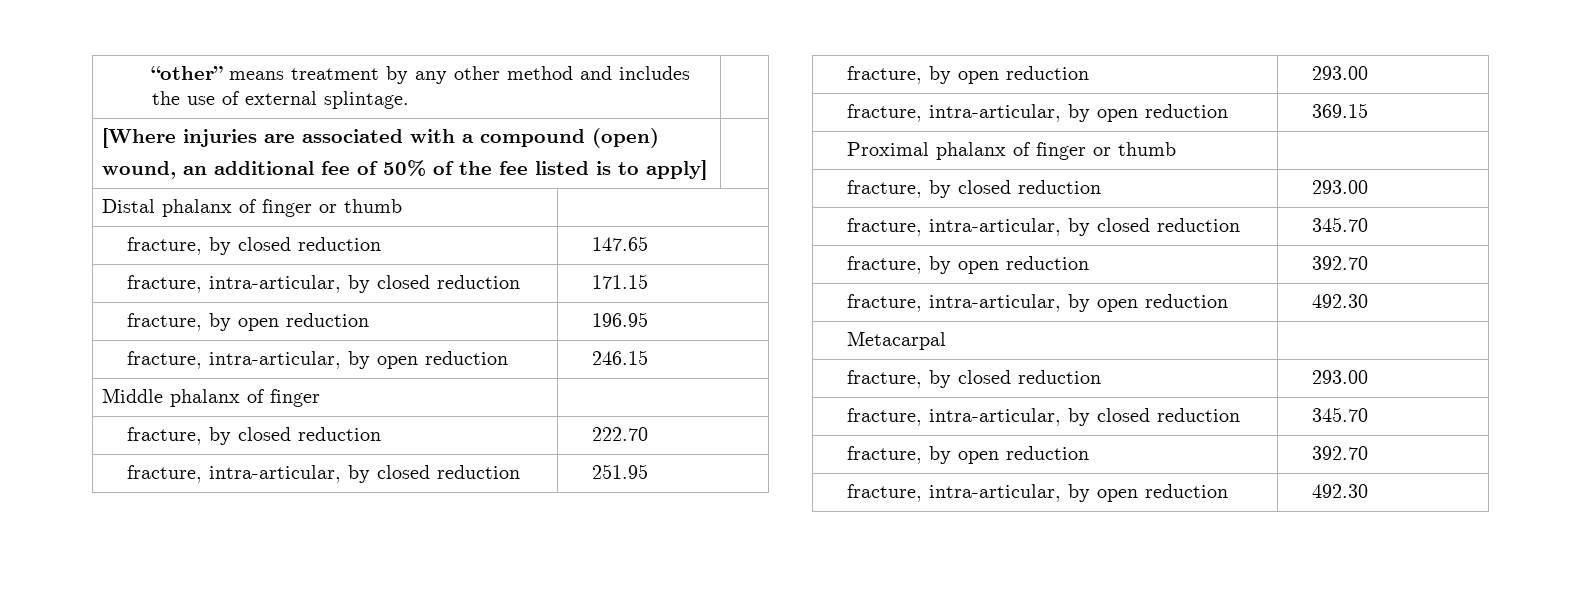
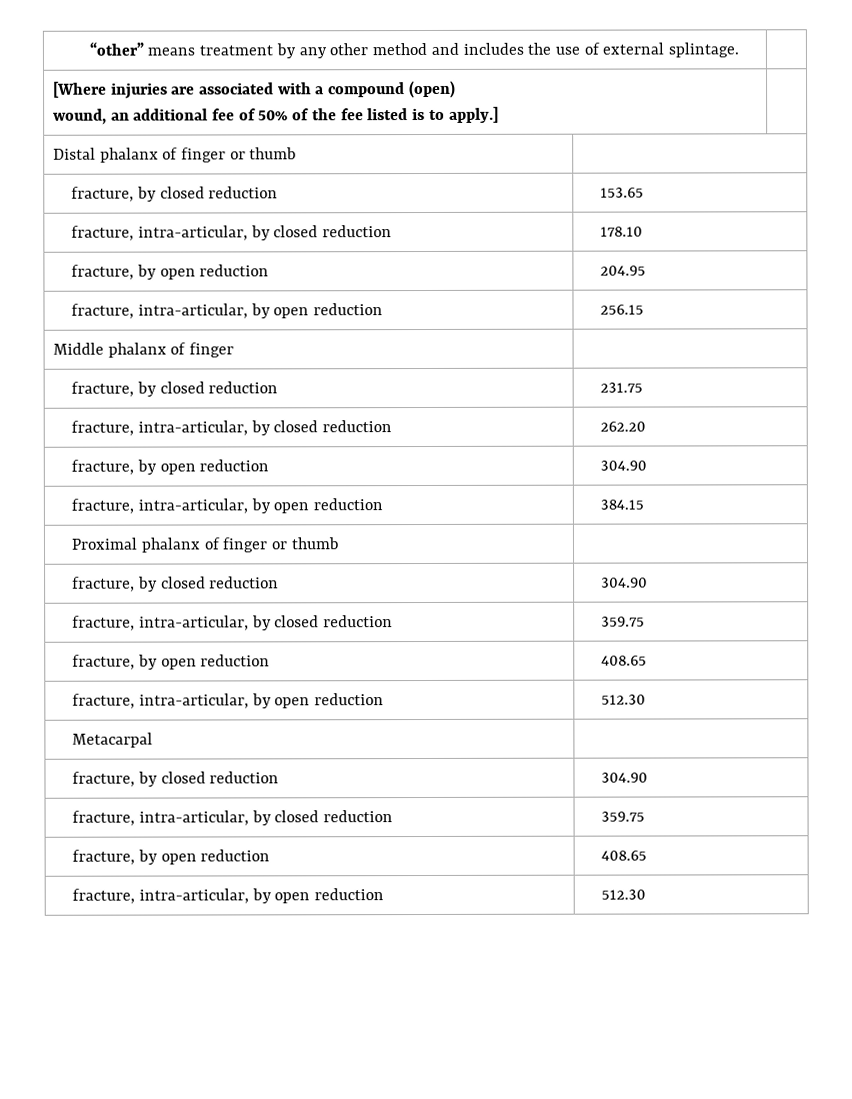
[645,160,707,180] apply] -> [448,106,499,123] apply.]
[591,236,648,251] [126,275,520,293] [591,274,648,289] [126,313,369,331] [591,312,648,327] [126,351,508,369] [591,350,648,365] 147.65 // fracture, intra-articular, by closed reduction | 171.15 // fracture, by open reduction | 196.95 // fracture, intra-articular, by open reduction | 246.15 -> [600,187,645,198] [71,225,393,241] [600,226,644,237] [71,264,270,280] [600,265,647,276] [71,303,384,319] [600,304,645,315] 153.65 // fracture, intra-articular, by closed reduction | 178.10 // fracture, by open reduction | 204.95 // fracture, intra-articular, by open reduction | 256.15
[591,427,648,441] [126,465,520,483] [591,464,648,479] [846,66,1089,84] [1311,66,1368,80] [846,104,1228,122] [1311,103,1368,118] 222.70 // fracture, intra-articular, by closed reduction | 251.95 // fracture, by open reduction | 293.00 // fracture, intra-articular, by open reduction | 369.15 -> [600,382,644,393] [71,420,393,436] [600,421,647,432] [71,459,270,475] [600,460,648,471] [71,498,384,514] [600,499,645,510] 231.75 // fracture, intra-articular, by closed reduction | 262.20 // fracture, by open reduction | 304.90 // fracture, intra-articular, by open reduction | 384.15
[1311,180,1368,194] [846,218,1240,236] [1311,217,1368,232] [846,256,1089,274] [1311,256,1368,270] [846,294,1228,312] [1311,294,1368,308] 293.00 // fracture, intra-articular, by closed reduction | 345.70 // fracture, by open reduction | 392.70 // fracture, intra-articular, by open reduction | 492.30 -> [601,577,649,588] [72,615,394,631] [601,616,646,627] [72,654,271,670] [601,655,648,666] [72,693,385,709] [601,694,647,705] 304.90 // fracture, intra-articular, by closed reduction | 359.75 // fracture, by open reduction | 408.65 // fracture, intra-articular, by open reduction | 512.30
[1311,370,1368,384] [846,408,1240,426] [1311,407,1368,422] [846,446,1089,464] [1311,446,1368,460] [846,484,1228,502] [1311,484,1368,498] 293.00 // fracture, intra-articular, by closed reduction | 345.70 // fracture, by open reduction | 392.70 // fracture, intra-articular, by open reduction | 492.30 -> [601,772,649,783] [72,810,394,826] [601,811,646,822] [72,849,271,865] [601,850,648,861] [72,888,385,904] [601,889,647,900] 304.90 // fracture, intra-articular, by closed reduction | 359.75 // fracture, by open reduction | 408.65 // fracture, intra-articular, by open reduction | 512.30

